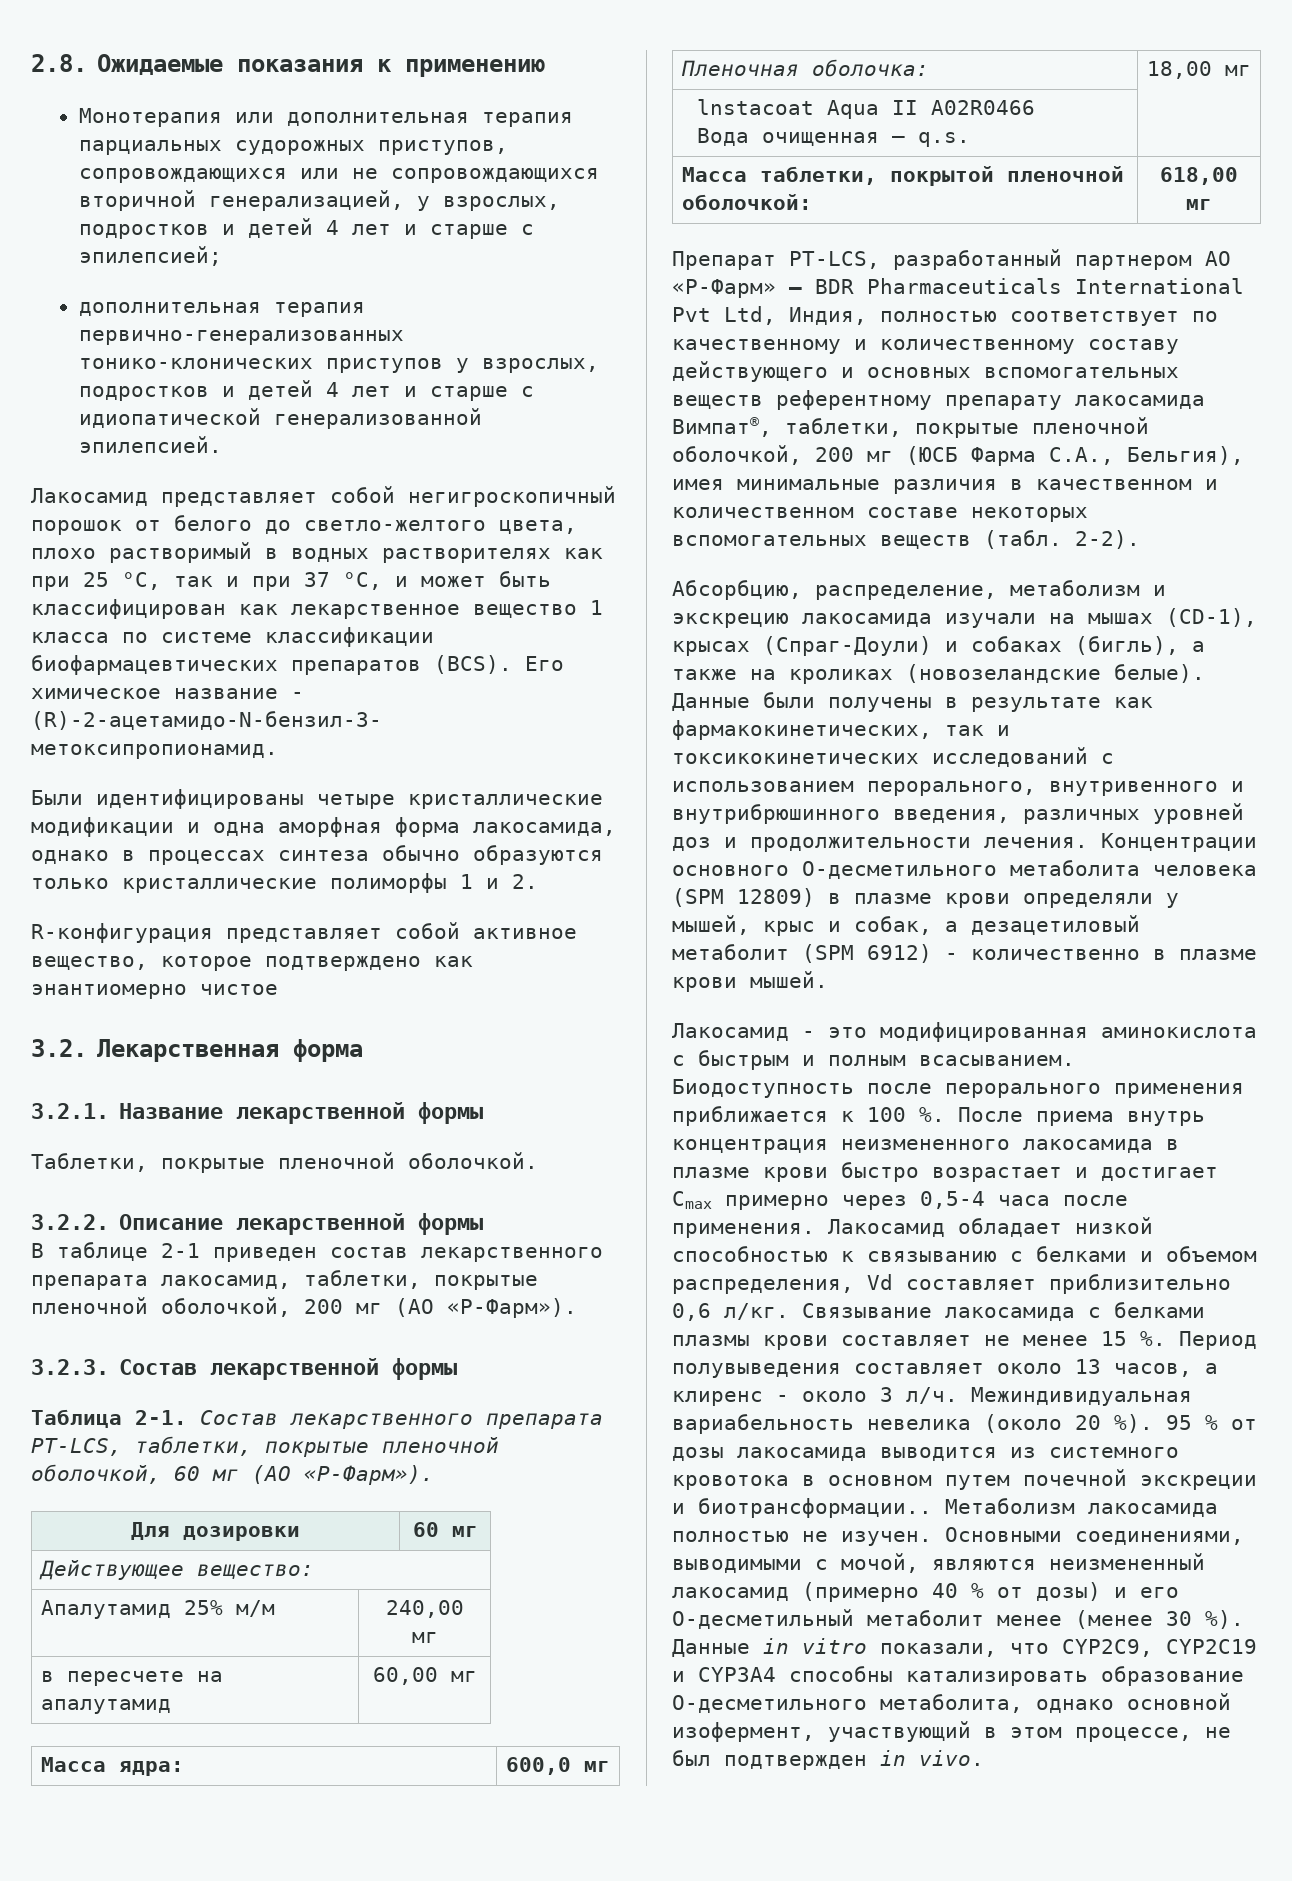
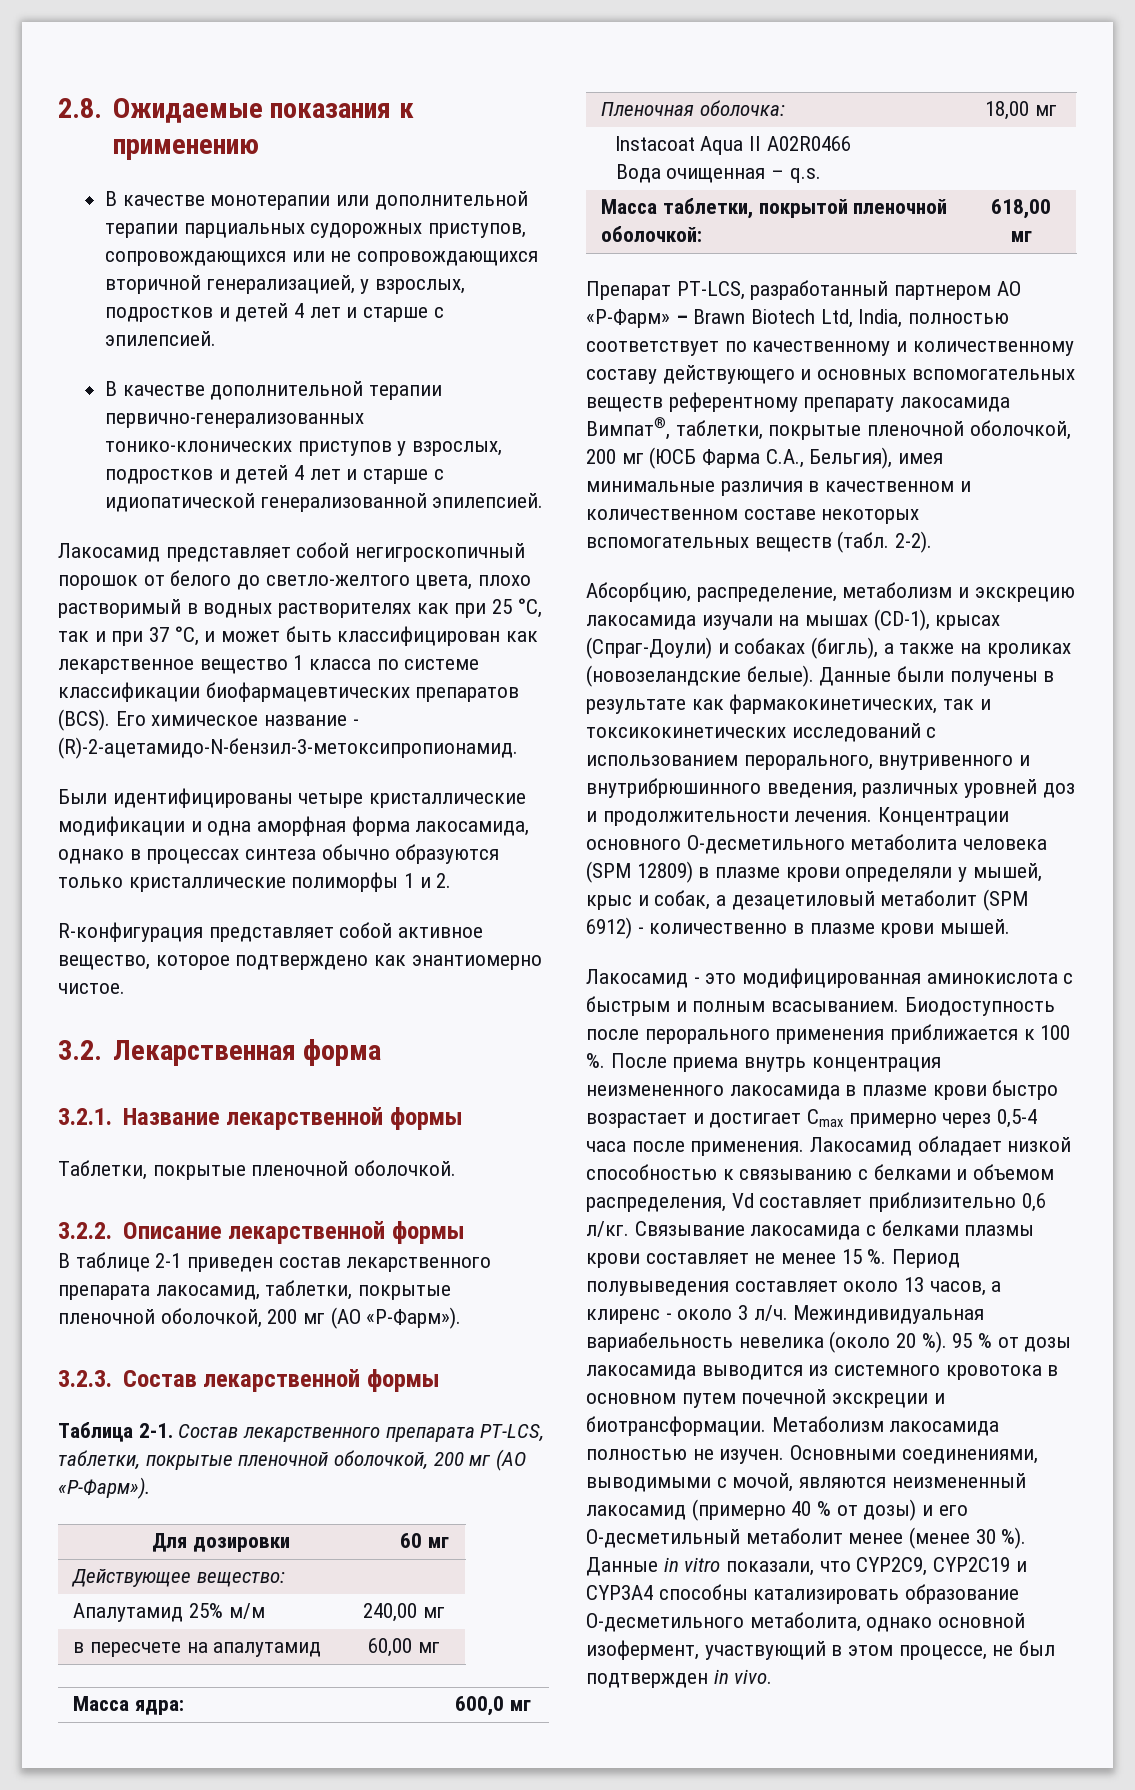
[78,108,573,127] Монотерапия или дополнительная терапия -> [104,191,528,210] [104,223,178,238] В качестве монотерапии или дополнительной терапии
[78,246,222,266] [78,302,365,317] эпилепсией; // дополнительная терапия -> [104,331,216,346] [104,381,442,400] эпилепсией. // В качестве дополнительной терапии
[200,984,278,995] чистое -> [58,983,125,994] чистое.
[174,1466,200,1481] 60 -> [433,1452,464,1466] 200
[815,278,1244,294] [672,306,867,325] BDR Pharmaceuticals International Pvt Ltd, Индия, -> [693,309,903,328] Brawn Biotech Ltd, India,
[698,1498,932,1518] биотрансформации.. -> [586,1416,766,1436] биотрансформации.

